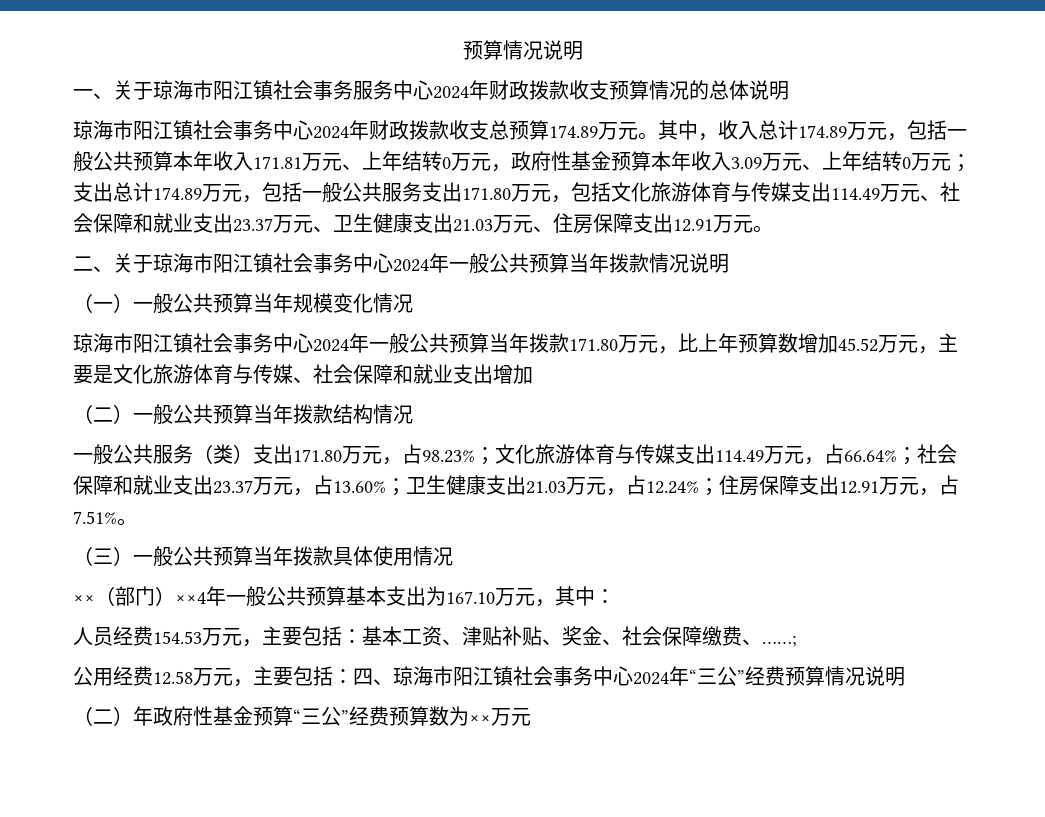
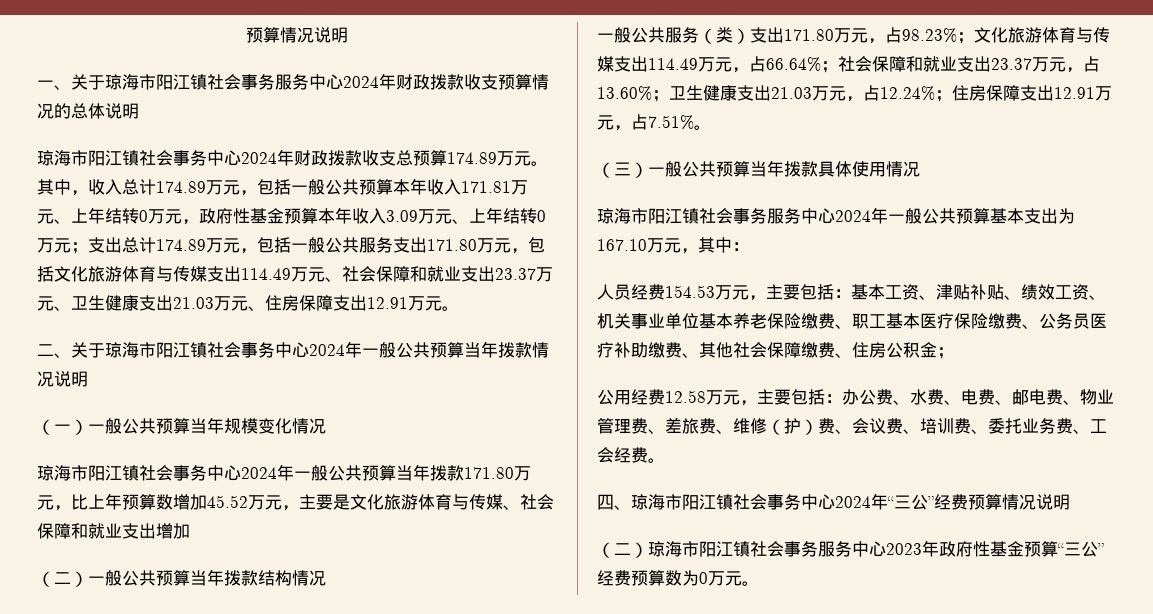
[73,586,206,606] ××（部门）××4 -> [597,208,871,224] 琼海市阳江镇社会事务服务中心2024
[562,626,622,646] 奖金、 -> [1021,284,1106,300] [597,313,1107,329] [597,342,733,358] 绩效工资、机关事业单位基本养老保险缴费、职工基本医疗保险缴费、公务员医疗补助缴费、其他
[762,635,797,647] ……; -> [852,342,954,359] 住房公积金；
(353, 676) none -> [842,389,1114,405] [597,418,1107,435] [597,447,665,463] 办公费、水费、电费、邮电费、物业管理费、差旅费、维修（护）费、会议费、培训费、委托业务费、工会经费。 //
(133, 716) none -> [648,541,922,557] 琼海市阳江镇社会事务服务中心2023
[469,708,531,726] ××万元 -> [699,571,759,586] 0万元。

